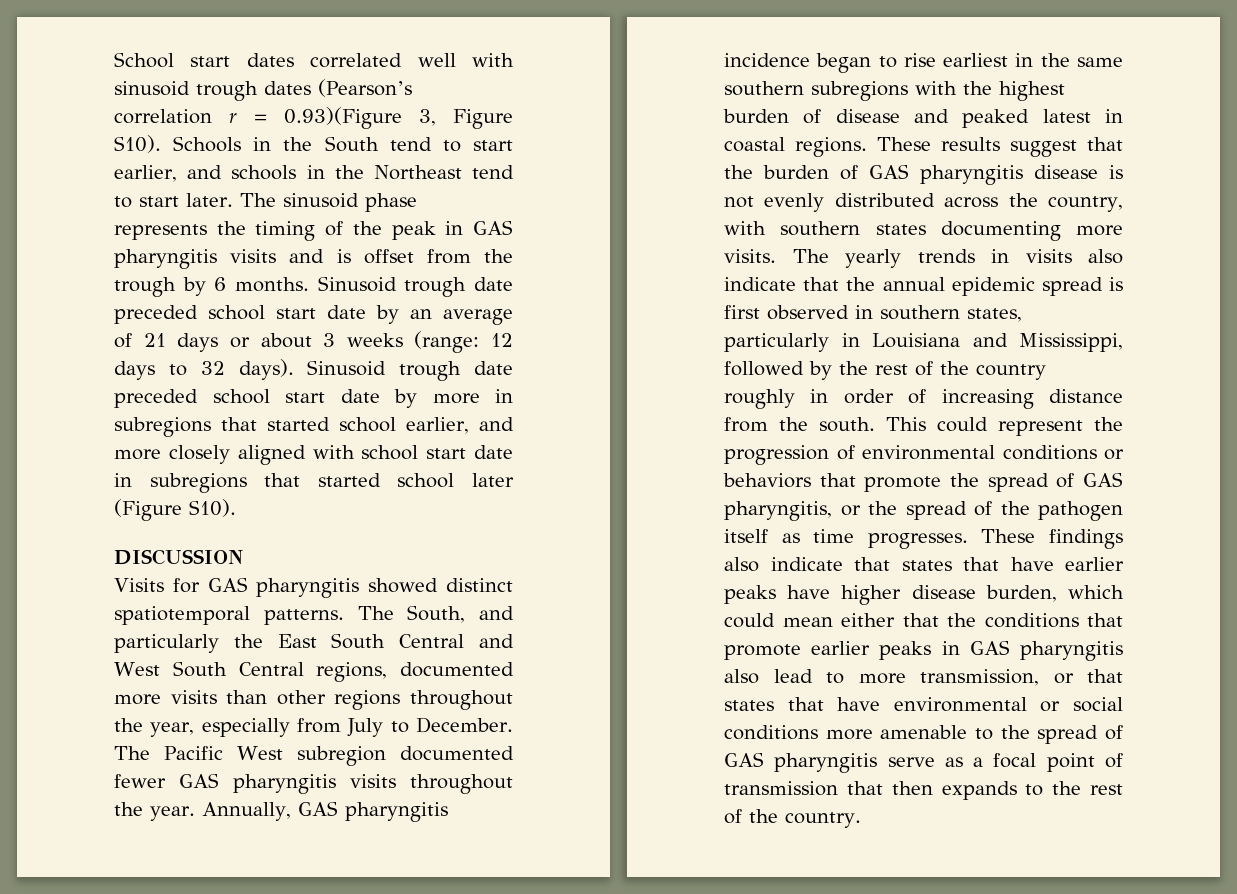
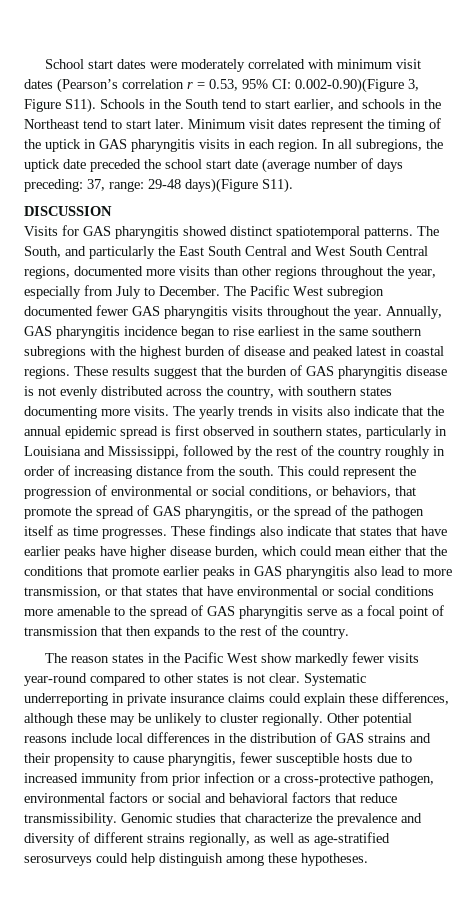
[310,53,514,68] [114,81,258,101] correlated well with sinusoid trough -> [149,59,421,72] were moderately correlated with minimum visit
[284,107,402,129] 0.93)(Figure -> [209,78,404,93] 0.53, 95% CI: 0.002-0.90)(Figure
[114,135,161,153] S10). -> [65,98,96,113] S11).
[239,193,417,212] [114,224,207,240] The sinusoid phase represents -> [188,119,363,132] Minimum visit dates represent
[391,221,436,240] peak -> [45,139,81,152] uptick
[289,249,513,264] [114,276,513,297] [114,305,513,325] [114,331,513,353] [114,359,513,381] [114,389,513,408] [114,417,514,437] [114,445,513,465] [114,473,514,493] [114,499,236,521] and is offset from the trough by 6 months. Sinusoid trough date preceded school start date by an average of 21 days or about 3 weeks (range: 12 days to 32 days). Sinusoid trough date preceded school start date by more in subregions that started school earlier, and more closely aligned with school start date in subregions that started school later (Figure S10). -> [234,139,443,152] [24,158,403,173] [24,178,293,193] in each region. In all subregions, the uptick date preceded the school start date (average number of days preceding: 37, range: 29-48 days)(Figure S11).
[1002,445,1124,460] [723,473,811,488] conditions or behaviors -> [196,486,391,498] or social conditions, or behaviors,
(861, 820) none -> [44,652,419,666] [24,673,366,686] [24,692,449,706] [24,713,412,726] [24,732,431,743] [24,752,412,766] [24,772,434,786] [24,792,397,803] [24,813,422,826] [24,832,390,846] [24,853,368,866] // The reason states in the Pacific West show markedly fewer visits year-round compared to other states is not clear. Systematic underreporting in private insurance claims could explain these differences, although these may be unlikely to cluster regionally. Other potential reasons include local differences in the distribution of GAS strains and their propensity to cause pharyngitis, fewer susceptible hosts due to increased immunity from prior infection or a cross-protective pathogen, environmental factors or social and behavioral factors that reduce transmissibility. Genomic studies that characterize the prevalence and diversity of different strains regionally, as well as age-stratified serosurveys could help distinguish among these hypotheses.

